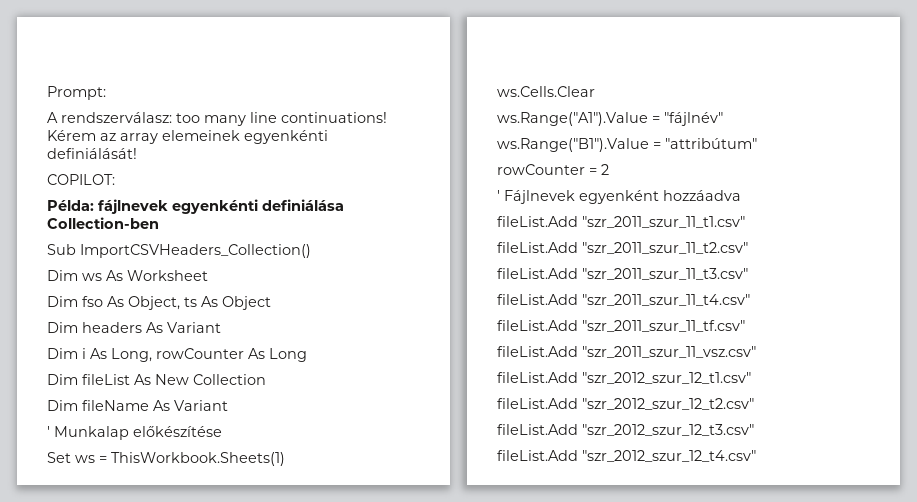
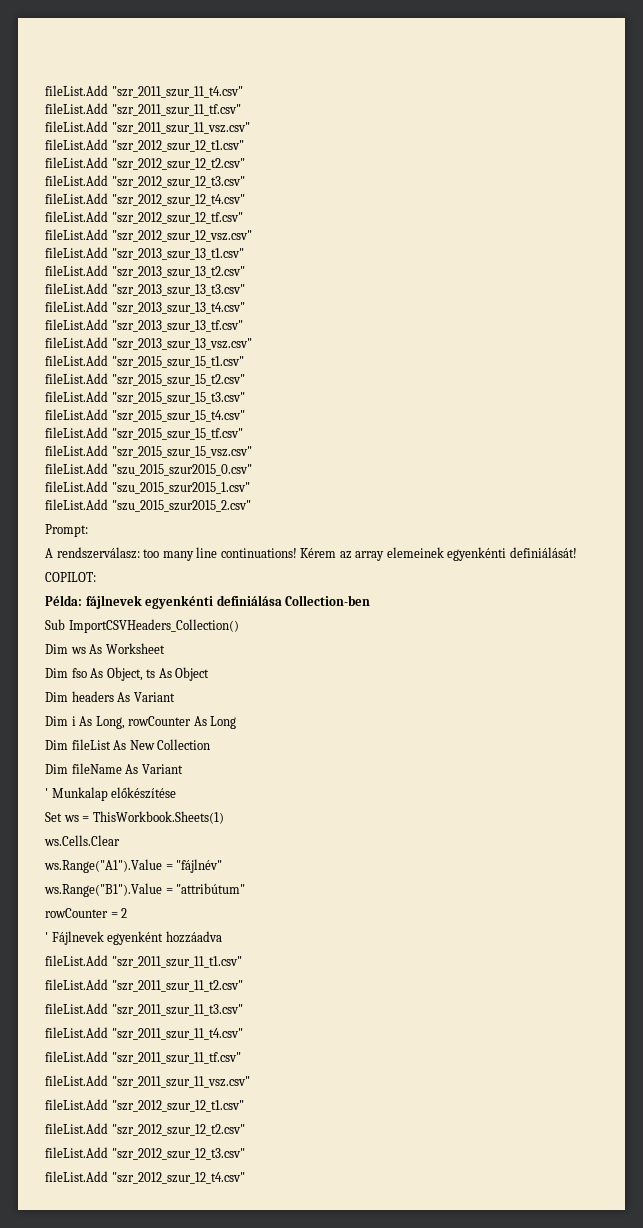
(47, 93) none -> [45,85,243,98] [45,103,241,116] [45,121,250,134] [45,139,244,152] [45,157,245,170] [45,175,245,188] [45,193,245,206] [45,211,243,224] [45,229,252,242] [45,247,244,260] [45,265,245,278] [45,283,245,296] [45,301,245,314] [45,319,243,332] [45,337,252,350] [45,355,244,368] [45,373,245,386] [45,391,245,404] [45,409,245,422] [45,427,243,440] [45,445,252,458] [45,463,252,476] [45,481,250,494] [45,499,251,512] fileList.Add "szr_2011_szur_11_t4.csv" // fileList.Add "szr_2011_szur_11_tf.csv" // fileList.Add "szr_2011_szur_11_vsz.csv" // fileList.Add "szr_2012_szur_12_t1.csv" // fileList.Add "szr_2012_szur_12_t2.csv" // fileList.Add "szr_2012_szur_12_t3.csv" // fileList.Add "szr_2012_szur_12_t4.csv" // fileList.Add "szr_2012_szur_12_tf.csv" // fileList.Add "szr_2012_szur_12_vsz.csv" // fileList.Add "szr_2013_szur_13_t1.csv" // fileList.Add "szr_2013_szur_13_t2.csv" // fileList.Add "szr_2013_szur_13_t3.csv" // fileList.Add "szr_2013_szur_13_t4.csv" // fileList.Add "szr_2013_szur_13_tf.csv" // fileList.Add "szr_2013_szur_13_vsz.csv" // fileList.Add "szr_2015_szur_15_t1.csv" // fileList.Add "szr_2015_szur_15_t2.csv" // fileList.Add "szr_2015_szur_15_t3.csv" // fileList.Add "szr_2015_szur_15_t4.csv" // fileList.Add "szr_2015_szur_15_tf.csv" // fileList.Add "szr_2015_szur_15_vsz.csv" // fileList.Add "szu_2015_szur2015_0.csv" // fileList.Add "szu_2015_szur2015_1.csv" // fileList.Add "szu_2015_szur2015_2.csv" //

